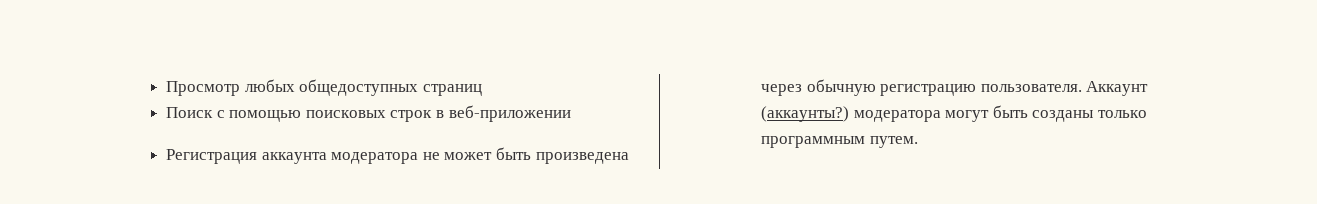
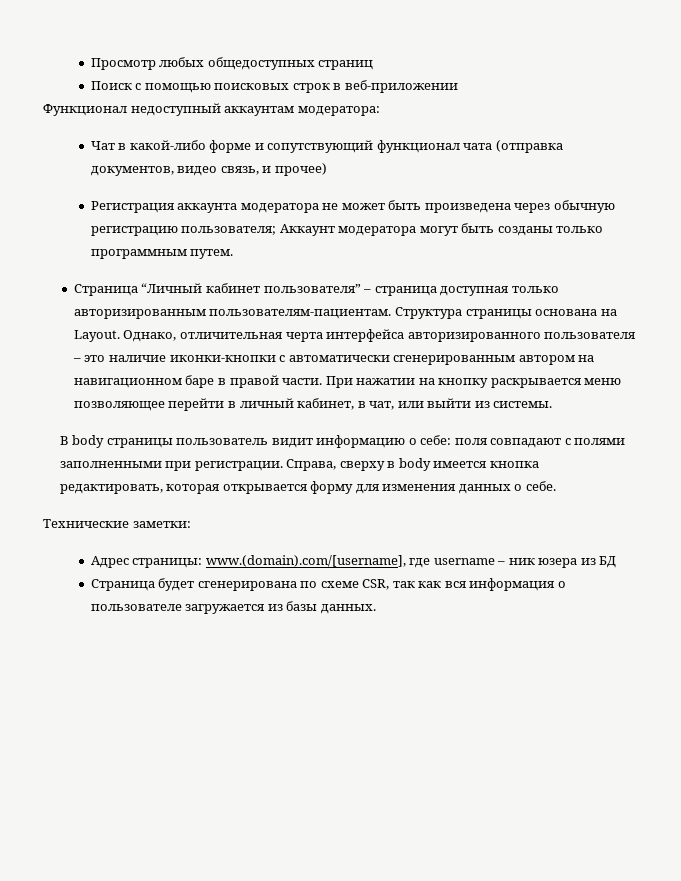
(571, 113) none -> [43,103,380,116] [90,140,563,153] [90,163,327,176] // Функционал недоступный аккаунтам модератора: // Чат в какой-либо форме и сопутствующий функционал чата (отправка документов, видео связь, и прочее)
[980,81,1149,96] [761,106,850,122] пользователя. Аккаунт (аккаунты?) -> [181,224,335,236] пользователя; Аккаунт
(918, 142) none -> [73,283,559,296] [73,307,617,319] [73,329,637,342] [72,355,595,365] [73,375,622,388] [73,398,553,411] [59,435,626,448] [59,458,539,471] [59,481,556,494] [43,519,191,528] [90,555,617,568] [90,578,566,591] [90,601,376,614] // Страница “Личный кабинет пользователя” – страница доступная только авторизированным пользователям-пациентам. Структура страницы основана на Layout. Однако, отличительная черта интерфейса авторизированного пользователя – это наличие иконки-кнопки с автоматически сгенерированным автором на навигационном баре в правой части. При нажатии на кнопку раскрывается меню позволяющее перейти в личный кабинет, в чат, или выйти из системы. // В body страницы пользователь видит информацию о себе: поля совпадают с полями заполненными при регистрации. Справа, сверху в body имеется кнопка редактировать, которая открывается форму для изменения данных о себе. // Технические заметки: // Адрес страницы: www.(domain).com/[username], где username – ник юзера из БД // Страница будет сгенерирована по схеме CSR, так как вся информация о пользователе загружается из базы данных.

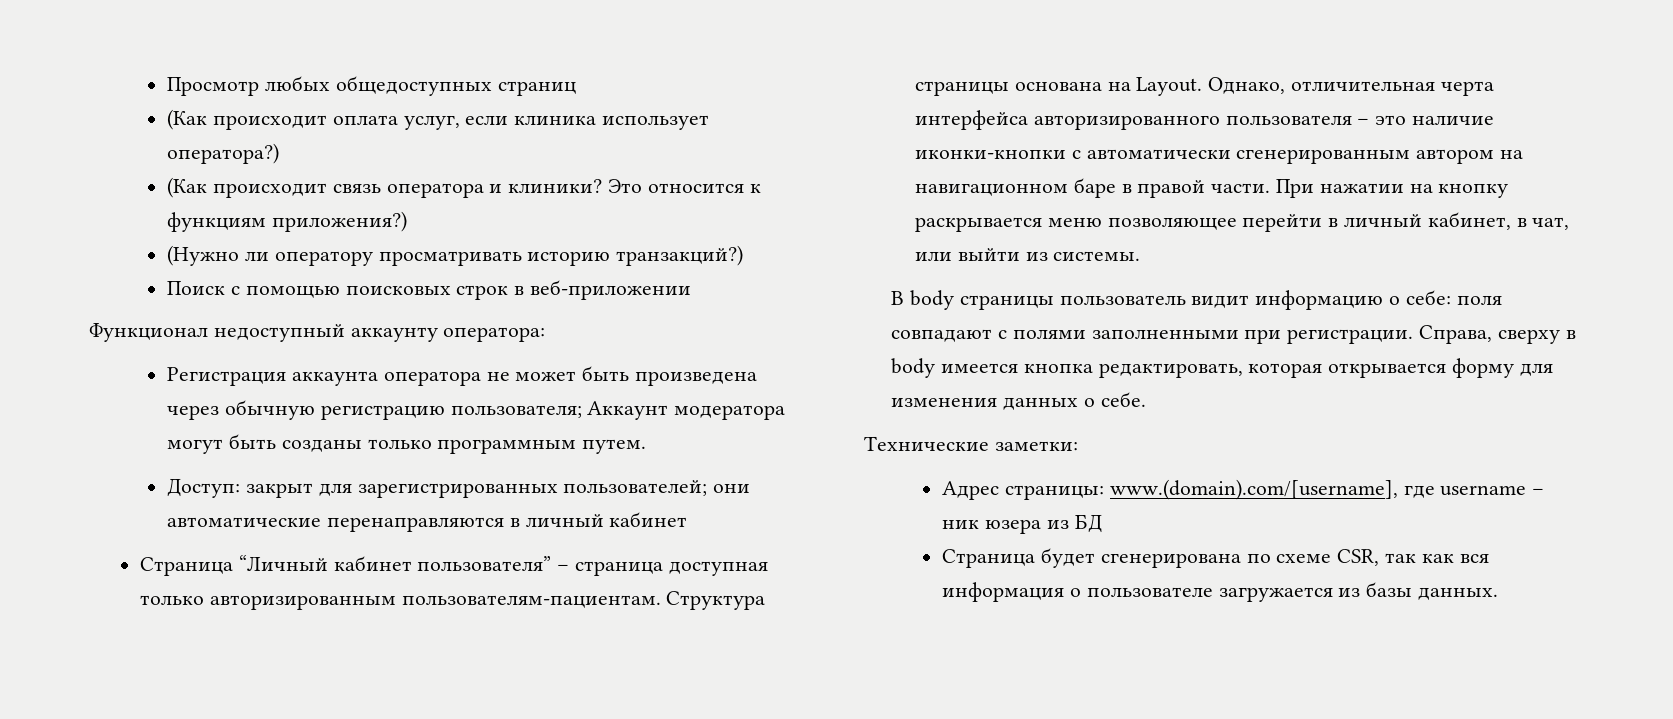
(374, 65) none -> [167,109,709,130] [167,143,280,164] [167,177,761,198] [167,211,407,232] [167,245,744,266] // (Как происходит оплата услуг, если клиника использует оператора?) // (Как происходит связь оператора и клиники? Это относится к функциям приложения?) // (Нужно ли оператору просматривать историю транзакций?)
[224,106,380,116] [90,140,563,153] [90,163,327,176] аккаунтам модератора: // Чат в какой-либо форме и сопутствующий функционал чата (отправка документов, видео связь, и прочее) -> [350,327,546,342] аккаунту оператора:
[240,203,319,213] модератора -> [383,371,481,386] оператора
(234, 254) none -> [167,478,751,498] [167,512,688,532] // Доступ: закрыт для зарегистрированных пользователей; они автоматические перенаправляются в личный кабинет

